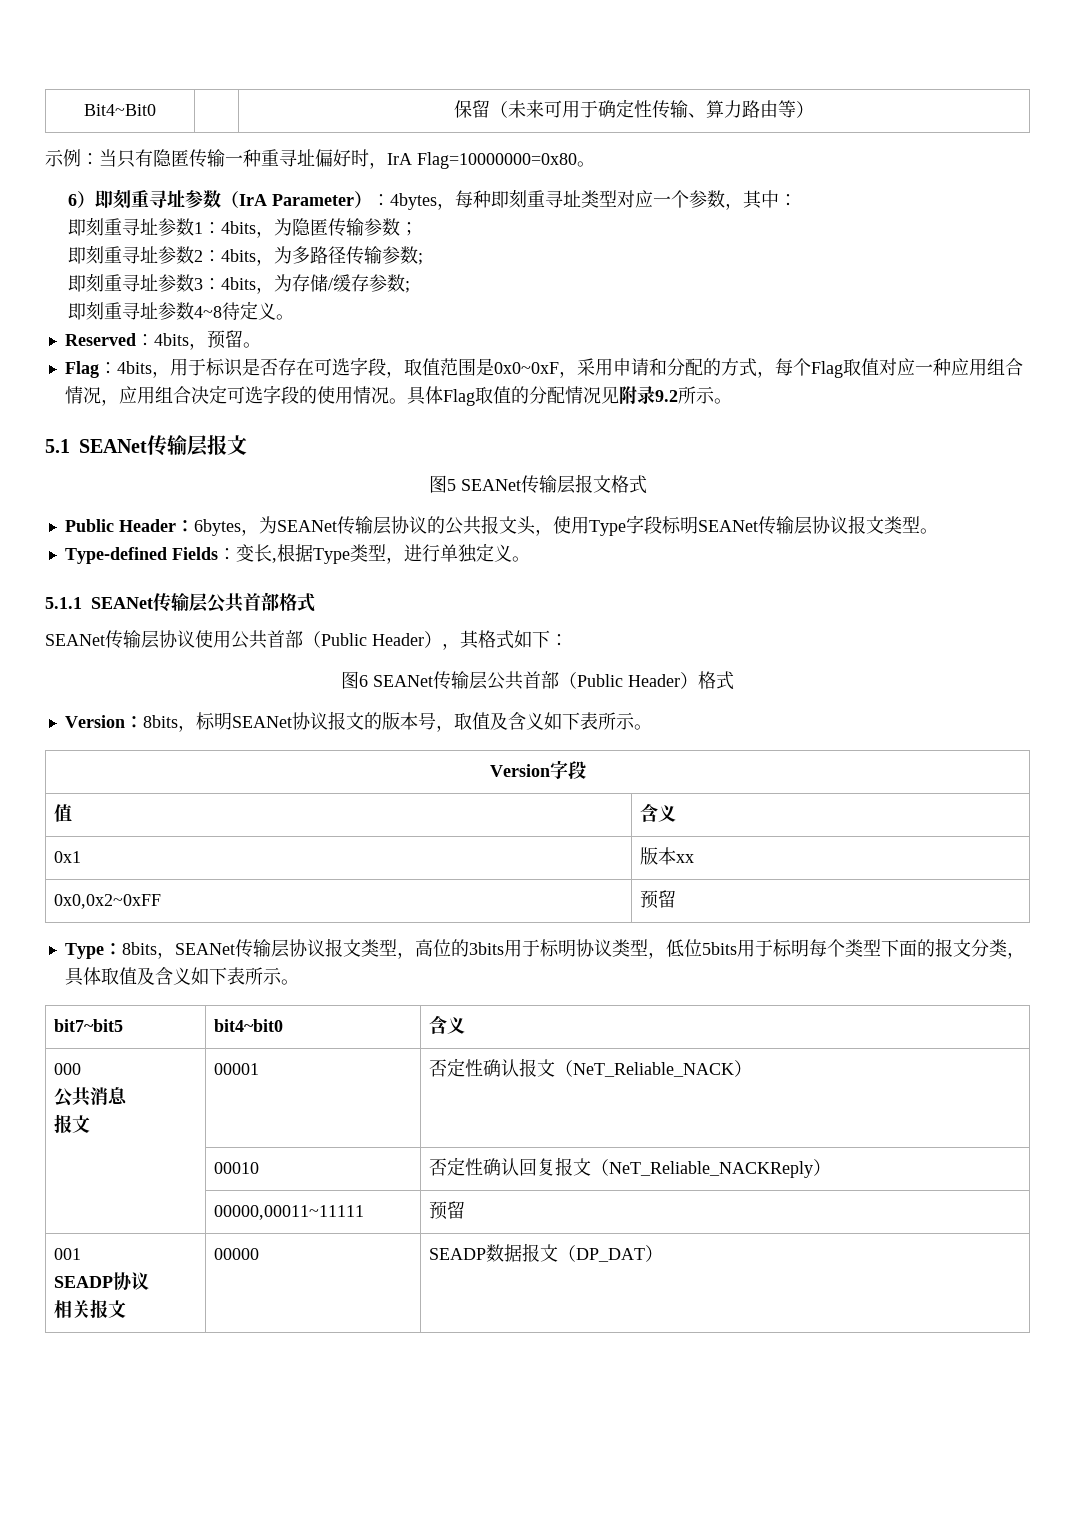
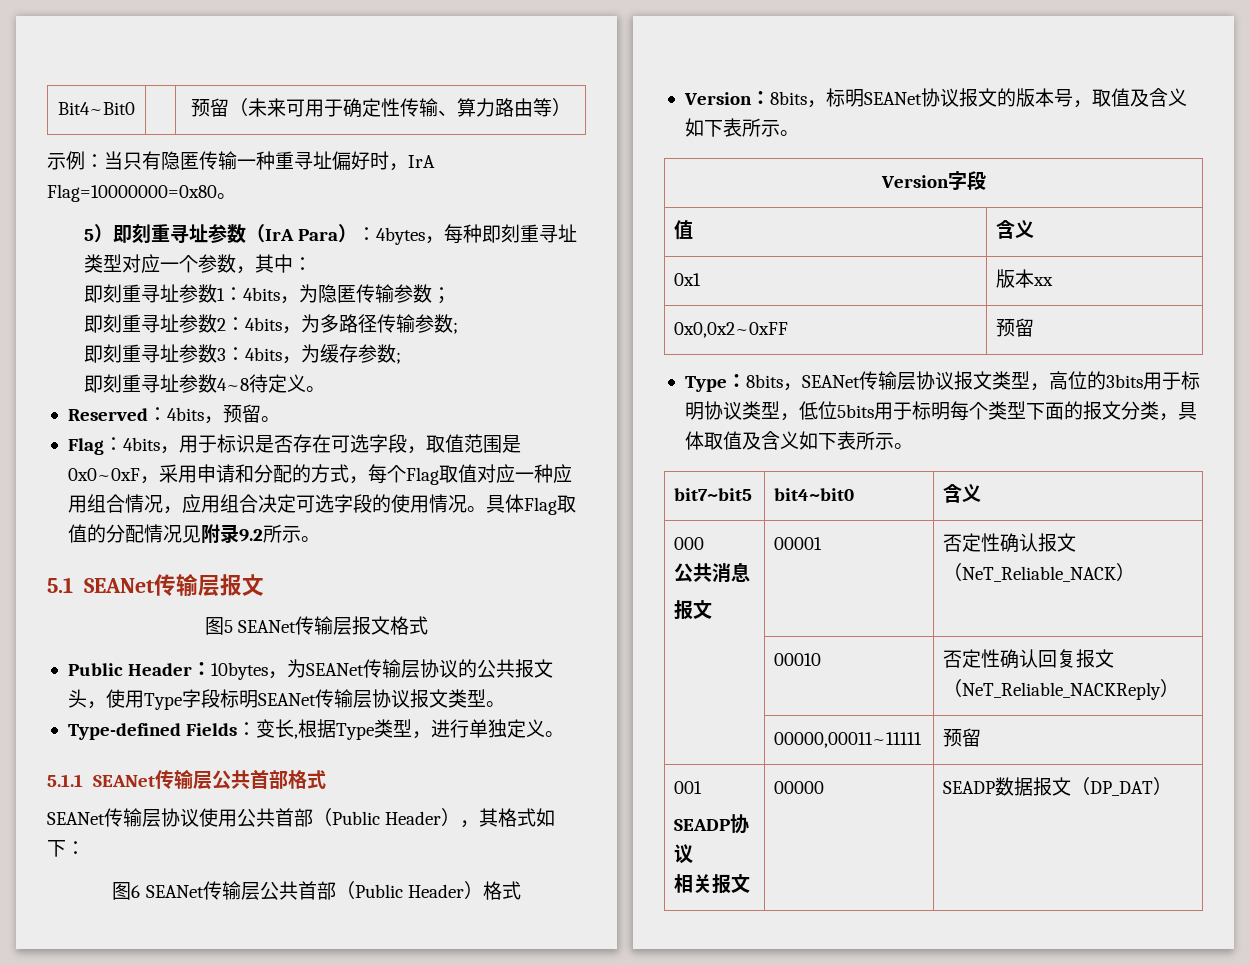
[454,100,472,118] 保 -> [190,98,210,117] 预
[68,194,78,206] 6 -> [83,229,94,241] 5
[272,194,355,206] Parameter -> [298,229,339,241] Para
[292,274,334,292] 存储/ -> (320, 353) none
[193,519,241,536] 6bytes -> [211,662,269,680] 10bytes

